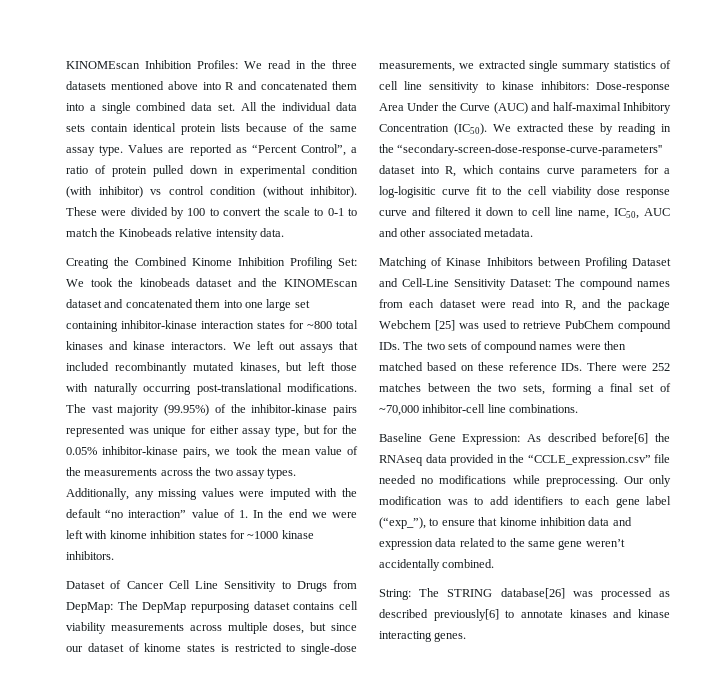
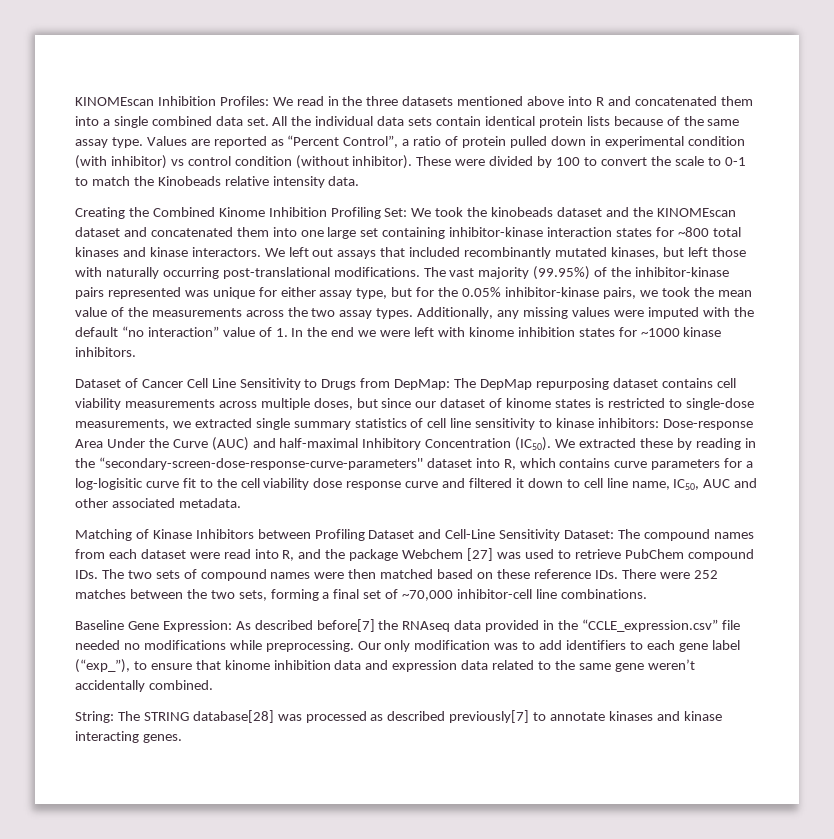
[435,320,455,331] [25] -> [467,548,494,561] [27]
[602,433,649,444] before[6] -> [316,619,375,632] before[7]
[500,588,565,599] database[26] -> [192,710,274,723] database[28]
[433,609,499,621] previously[6] -> [449,710,530,723] previously[7]

